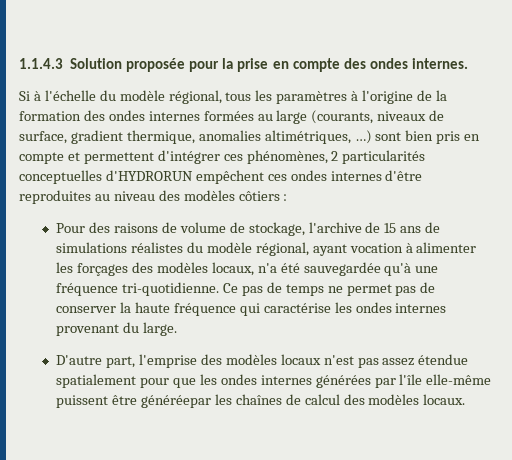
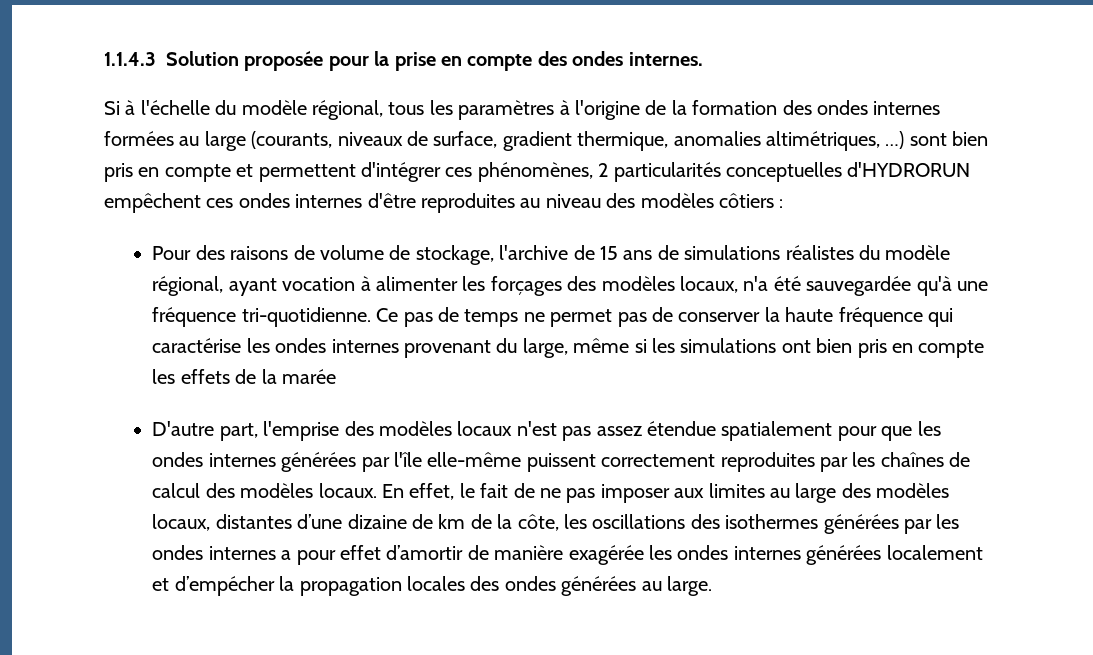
[142,322,177,336] large. -> [522,338,985,358] [152,369,337,384] large, même si les simulations ont bien pris en compte les effets de la marée
[112,395,211,408] être généréepar -> [601,452,849,472] correctement reproduites par
(466, 399) none -> [382,483,950,503] [152,514,960,534] [152,545,983,565] [152,576,713,596] En effet, le fait de ne pas imposer aux limites au large des modèles locaux, distantes d’une dizaine de km de la côte, les oscillations des isothermes générées par les ondes internes a pour effet d’amortir de manière exagérée les ondes internes générées localement et d’empécher la propagation locales des ondes générées au large.

